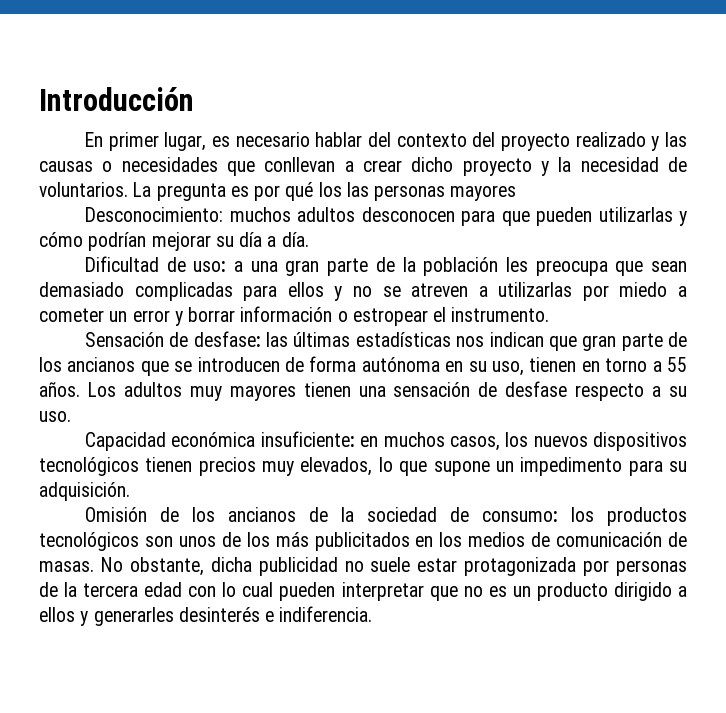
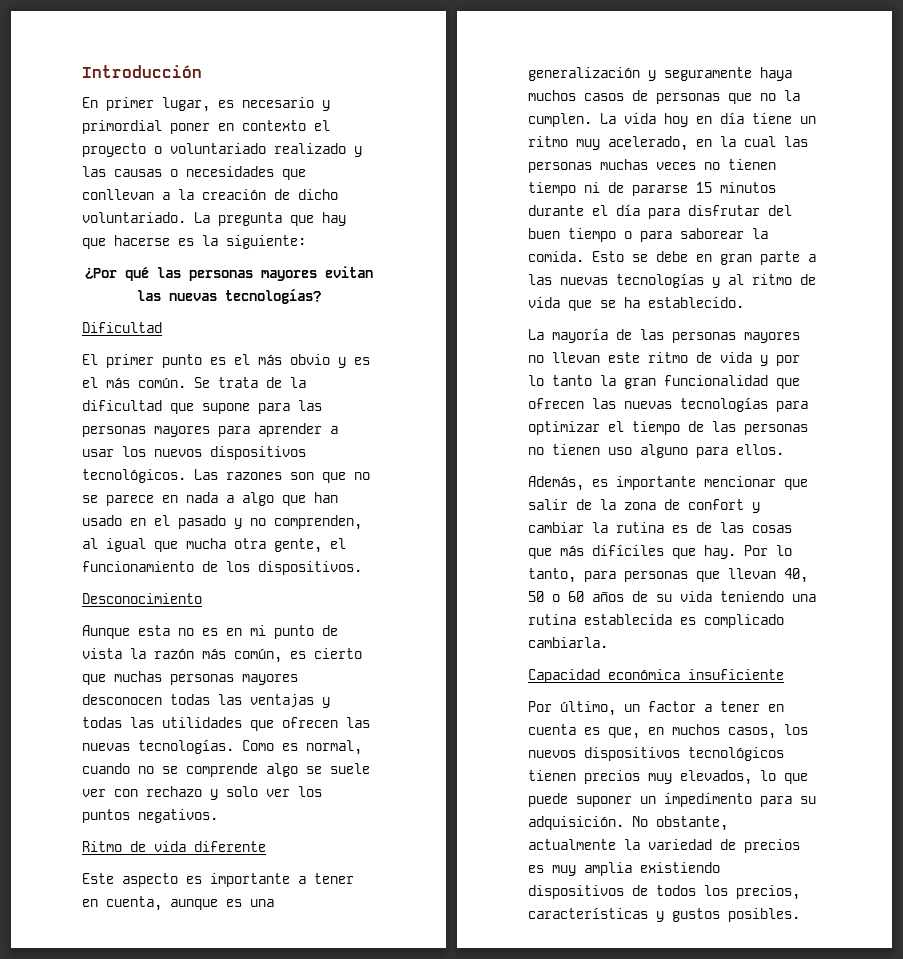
[315,132,571,151] hablar del contexto del proyecto -> [322,100,330,111] [82,120,330,134] [82,143,266,157] y primordial poner en contexto el proyecto o voluntariado
[362,157,687,176] [39,182,517,201] [85,207,687,226] [39,232,309,251] [85,256,687,276] [39,282,687,301] [39,306,550,326] [85,331,687,351] [39,356,687,376] [39,381,687,401] [39,411,71,422] [85,431,355,451] crear dicho proyecto y la necesidad de voluntarios. La pregunta es por qué los las personas mayores // Desconocimiento: muchos adultos desconocen para que pueden utilizarlas y cómo podrían mejorar su día a día. // Dificultad de uso: a una gran parte de la población les preocupa que sean demasiado complicadas para ellos y no se atreven a utilizarlas por miedo a cometer un error y borrar información o estropear el instrumento. // Sensación de desfase: las últimas estadísticas nos indican que gran parte de los ancianos que se introducen de forma autónoma en su uso, tienen en torno a 55 años. Los adultos muy mayores tienen una sensación de desfase respecto a su uso. // Capacidad económica insuficiente: -> [178,189,338,200] [82,212,346,226] [82,235,306,249] [84,266,373,281] [136,288,322,304] [82,322,162,333] [82,354,370,368] [82,377,306,388] [82,400,322,414] [82,423,338,437] [82,446,306,460] [82,469,370,483] [82,492,338,506] [82,515,362,530] [82,538,346,553] [82,561,362,575] [82,593,202,604] [82,625,338,639] [82,648,362,663] [82,671,298,685] [82,694,330,708] [82,717,370,731] [82,739,362,755] [82,763,370,777] [82,786,322,800] [82,809,218,823] [82,841,266,852] [82,873,354,887] [82,896,274,911] [528,67,792,81] [528,90,800,104] [528,112,816,127] [528,136,808,151] [528,159,776,173] [528,182,776,196] [528,204,792,219] [528,228,768,242] [528,251,816,265] [528,273,816,288] [528,297,744,311] [528,328,800,343] [528,352,800,366] [528,375,800,389] [528,397,808,412] [528,421,808,435] [528,444,784,458] [528,476,808,491] [528,499,760,513] [528,522,792,533] [528,544,792,559] [528,568,808,583] [528,591,816,602] [528,614,784,628] [528,637,608,648] [528,669,784,683] [528,701,784,716] [528,724,640,739] la creación de dicho voluntariado. La pregunta que hay que hacerse es la siguiente: // ¿Por qué las personas mayores evitan las nuevas tecnologías? // Dificultad // El primer punto es el más obvio y es el más común. Se trata de la dificultad que supone para las personas mayores para aprender a usar los nuevos dispositivos tecnológicos. Las razones son que no se parece en nada a algo que han usado en el pasado y no comprenden, al igual que mucha otra gente, el funcionamiento de los dispositivos. // Desconocimiento // Aunque esta no es en mi punto de vista la razón más común, es cierto que muchas personas mayores desconocen todas las ventajas y todas las utilidades que ofrecen las nuevas tecnologías. Como es normal, cuando no se comprende algo se suele ver con rechazo y solo ver los puntos negativos. // Ritmo de vida diferente // Este aspecto es importante a tener en cuenta, aunque es una generalización y seguramente haya muchos casos de personas que no la cumplen. La vida hoy en día tiene un ritmo muy acelerado, en la cual las personas muchas veces no tienen tiempo ni de pararse 15 minutos durante el día para disfrutar del buen tiempo o para saborear la comida. Esto se debe en gran parte a las nuevas tecnologías y al ritmo de vida que se ha establecido. // La mayoría de las personas mayores no llevan este ritmo de vida y por lo tanto la gran funcionalidad que ofrecen las nuevas tecnologías para optimizar el tiempo de las personas no tienen uso alguno para ellos. // Además, es importante mencionar que salir de la zona de confort y cambiar la rutina es de las cosas que más difíciles que hay. Por lo tanto, para personas que llevan 40, 50 o 60 años de su vida teniendo una rutina establecida es complicado cambiarla. // Capacidad económica insuficiente // Por último, un factor a tener en cuenta es que,
[433,461,490,476] supone -> [528,793,632,807] puede suponer
[85,507,687,526] [39,532,687,551] [39,557,687,576] [39,582,687,601] [39,606,373,626] // Omisión de los ancianos de la sociedad de consumo: los productos tecnológicos son unos de los más publicitados en los medios de comunicación de masas. No obstante, dicha publicidad no suele estar protagonizada por personas de la tercera edad con lo cual pueden interpretar que no es un producto dirigido a ellos y generarles desinterés e indiferencia. -> [632,816,728,831] [528,839,800,853] [528,862,720,876] [528,885,800,900] [528,907,800,922] No obstante, actualmente la variedad de precios es muy amplia existiendo dispositivos de todos los precios, características y gustos posibles.

